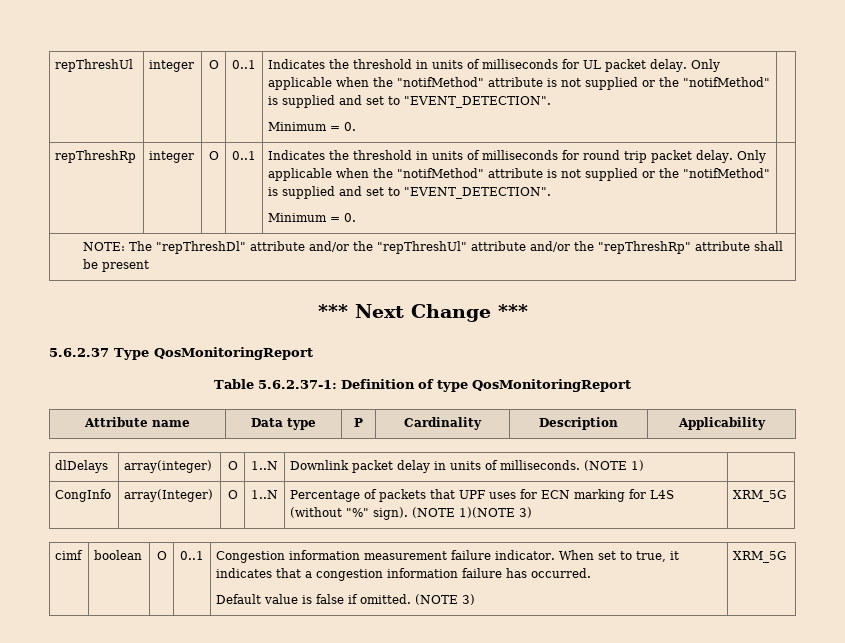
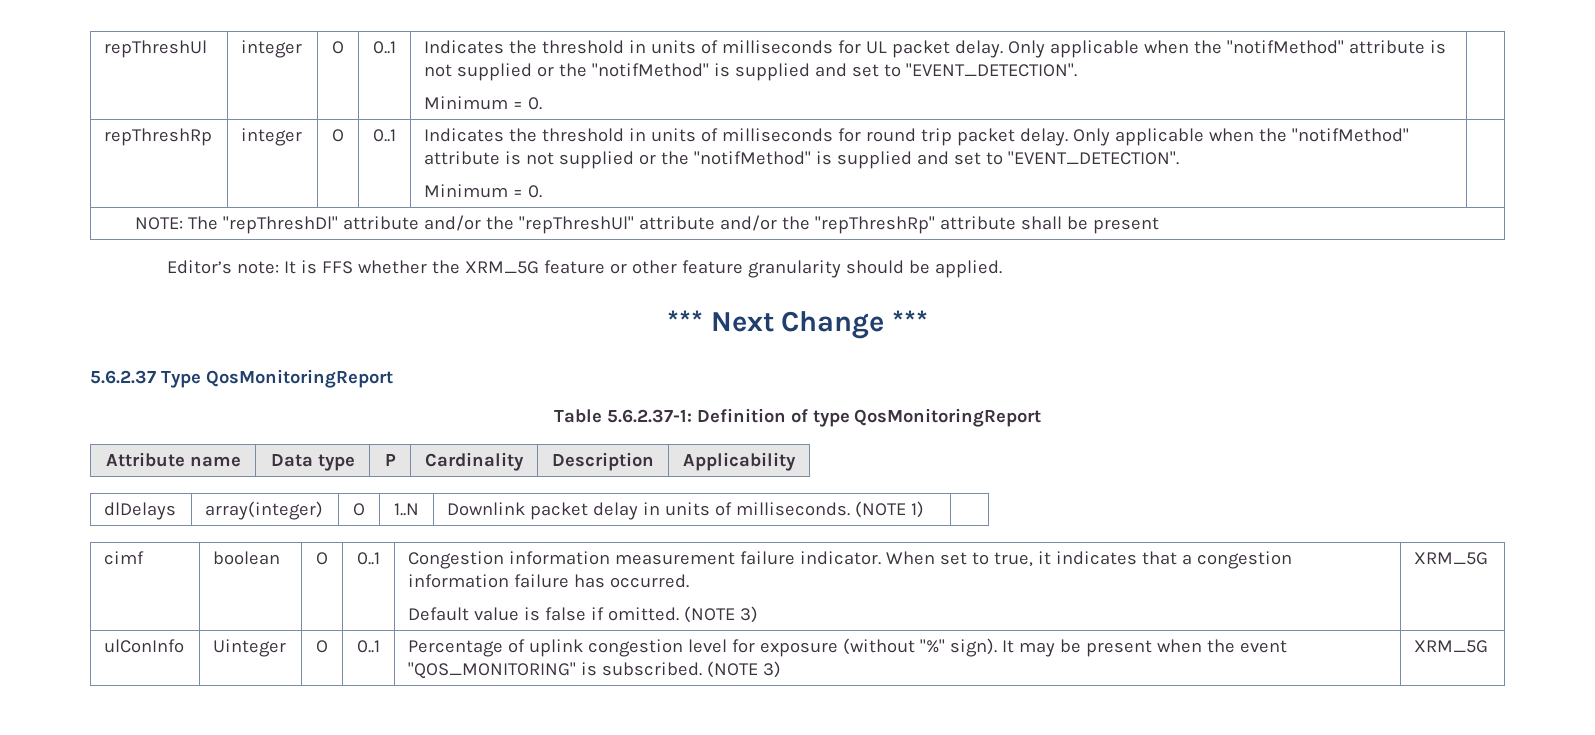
(150, 266) none -> [166,260,1002,278] // Editor’s note: It is FFS whether the XRM_5G feature or other feature granularity should be applied.
[55,489,112,502] [124,489,214,502] [227,490,238,499] [251,490,278,499] [290,489,675,502] [290,507,533,520] [733,490,788,502] // CongInfo | array(Integer) | O | 1..N | Percentage of packets that UPF uses for ECN marking for L4S (without "%" sign). (NOTE 1)(NOTE 3) | XRM_5G -> (924, 509) none
(788, 557) none -> [104,639,185,653] [213,639,287,657] [316,640,328,653] [357,640,380,653] [408,638,1287,657] [408,661,781,679] [1414,640,1489,653] // ulConInfo | Uinteger | O | 0..1 | Percentage of uplink congestion level for exposure (without "%" sign). It may be present when the event "QOS_MONITORING" is subscribed. (NOTE 3) | XRM_5G

